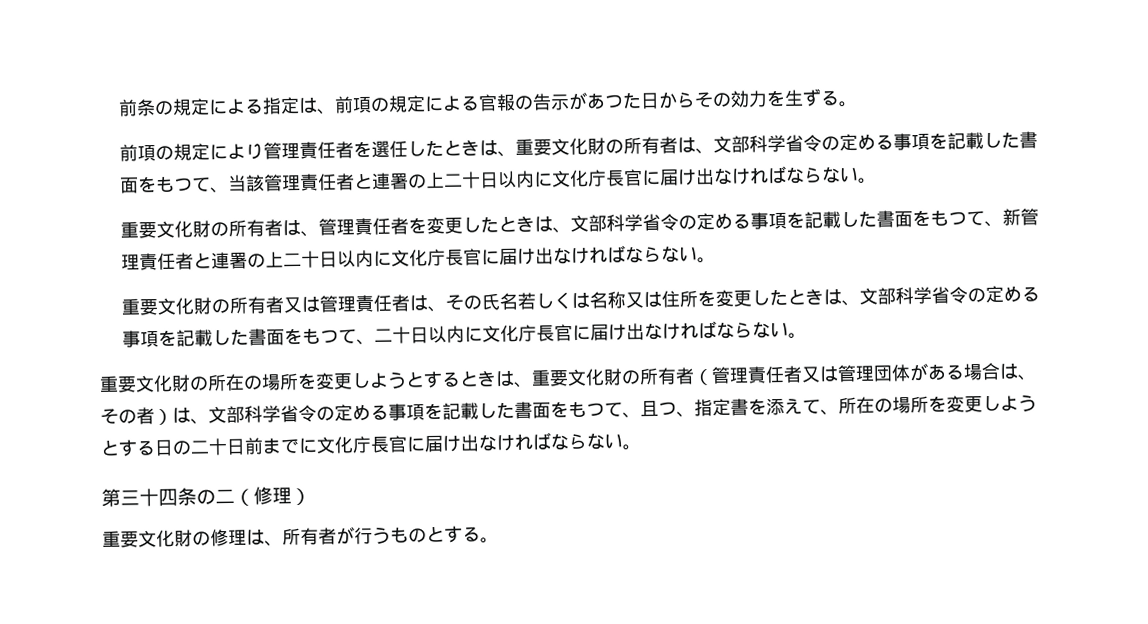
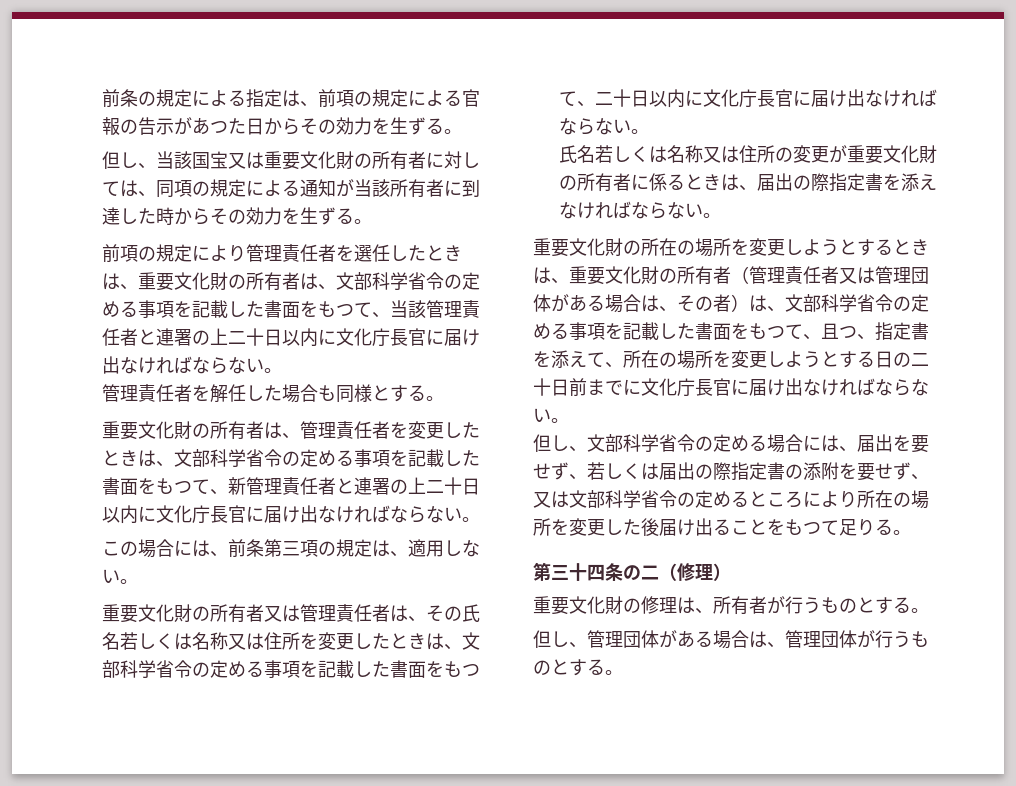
(858, 104) none -> [101,151,480,170] [101,179,480,198] [101,207,372,225] // 但し、当該国宝又は重要文化財の所有者に対しては、同項の規定による通知が当該所有者に到達した時からその効力を生ずる。
(877, 180) none -> [101,384,444,403] // 管理責任者を解任した場合も同様とする。
(716, 260) none -> [101,539,480,558] [101,569,138,584] // この場合には、前条第三項の規定は、適用しない。
(807, 335) none -> [558,145,937,164] [558,173,937,192] [558,201,721,219] // 氏名若しくは名称又は住所の変更が重要文化財の所有者に係るときは、届出の際指定書を添えなければならない。
(642, 447) none -> [533,434,929,453] [533,462,929,481] [533,490,929,509] [533,518,911,536] // 但し、文部科学省令の定める場合には、届出を要せず、若しくは届出の際指定書の添附を要せず、又は文部科学省令の定めるところにより所在の場所を変更した後届け出ることをもつて足りる。
(499, 540) none -> [533,630,929,649] [533,659,623,676] // 但し、管理団体がある場合は、管理団体が行うものとする。

